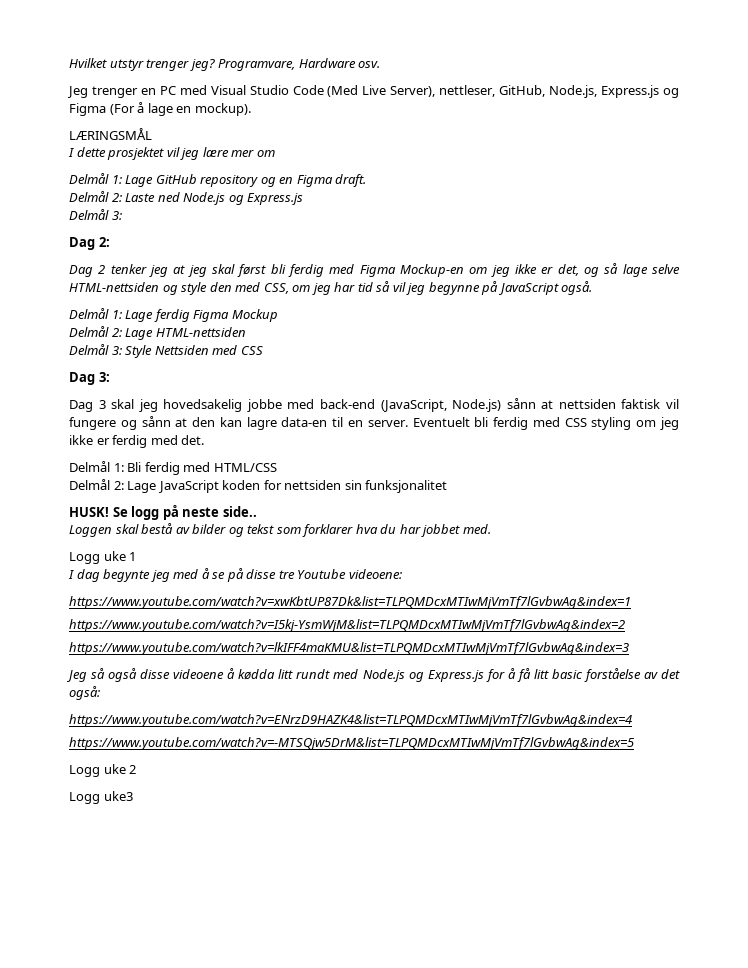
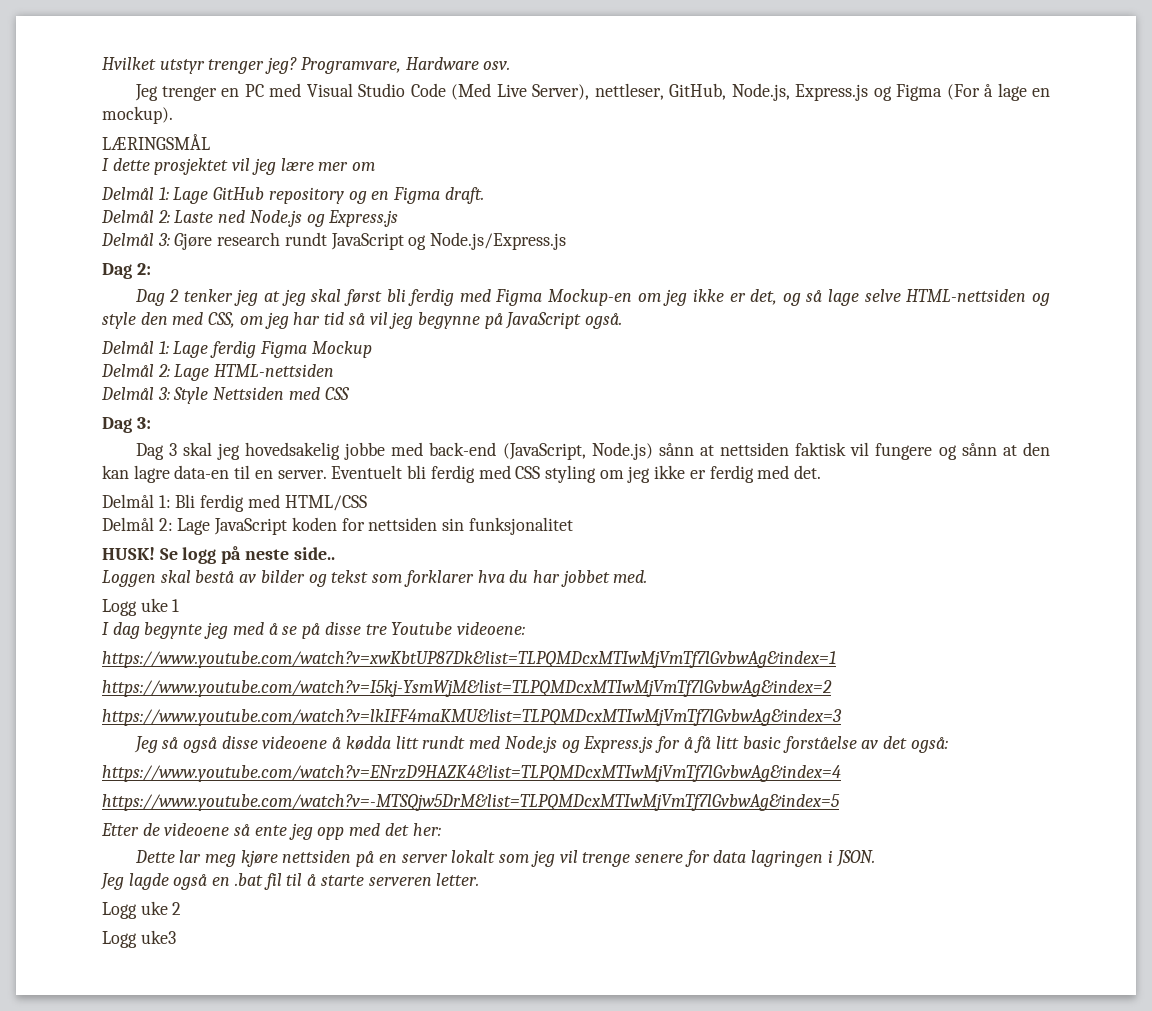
(122, 215) none -> [174,232,567,250] Gjøre research rundt JavaScript og Node.js/Express.js
(634, 743) none -> [101,823,441,840] [134,850,875,867] [100,873,480,890] // Etter de videoene så ente jeg opp med det her: // Dette lar meg kjøre nettsiden på en server lokalt som jeg vil trenge senere for data lagringen i JSON. // Jeg lagde også en .bat fil til å starte serveren letter.

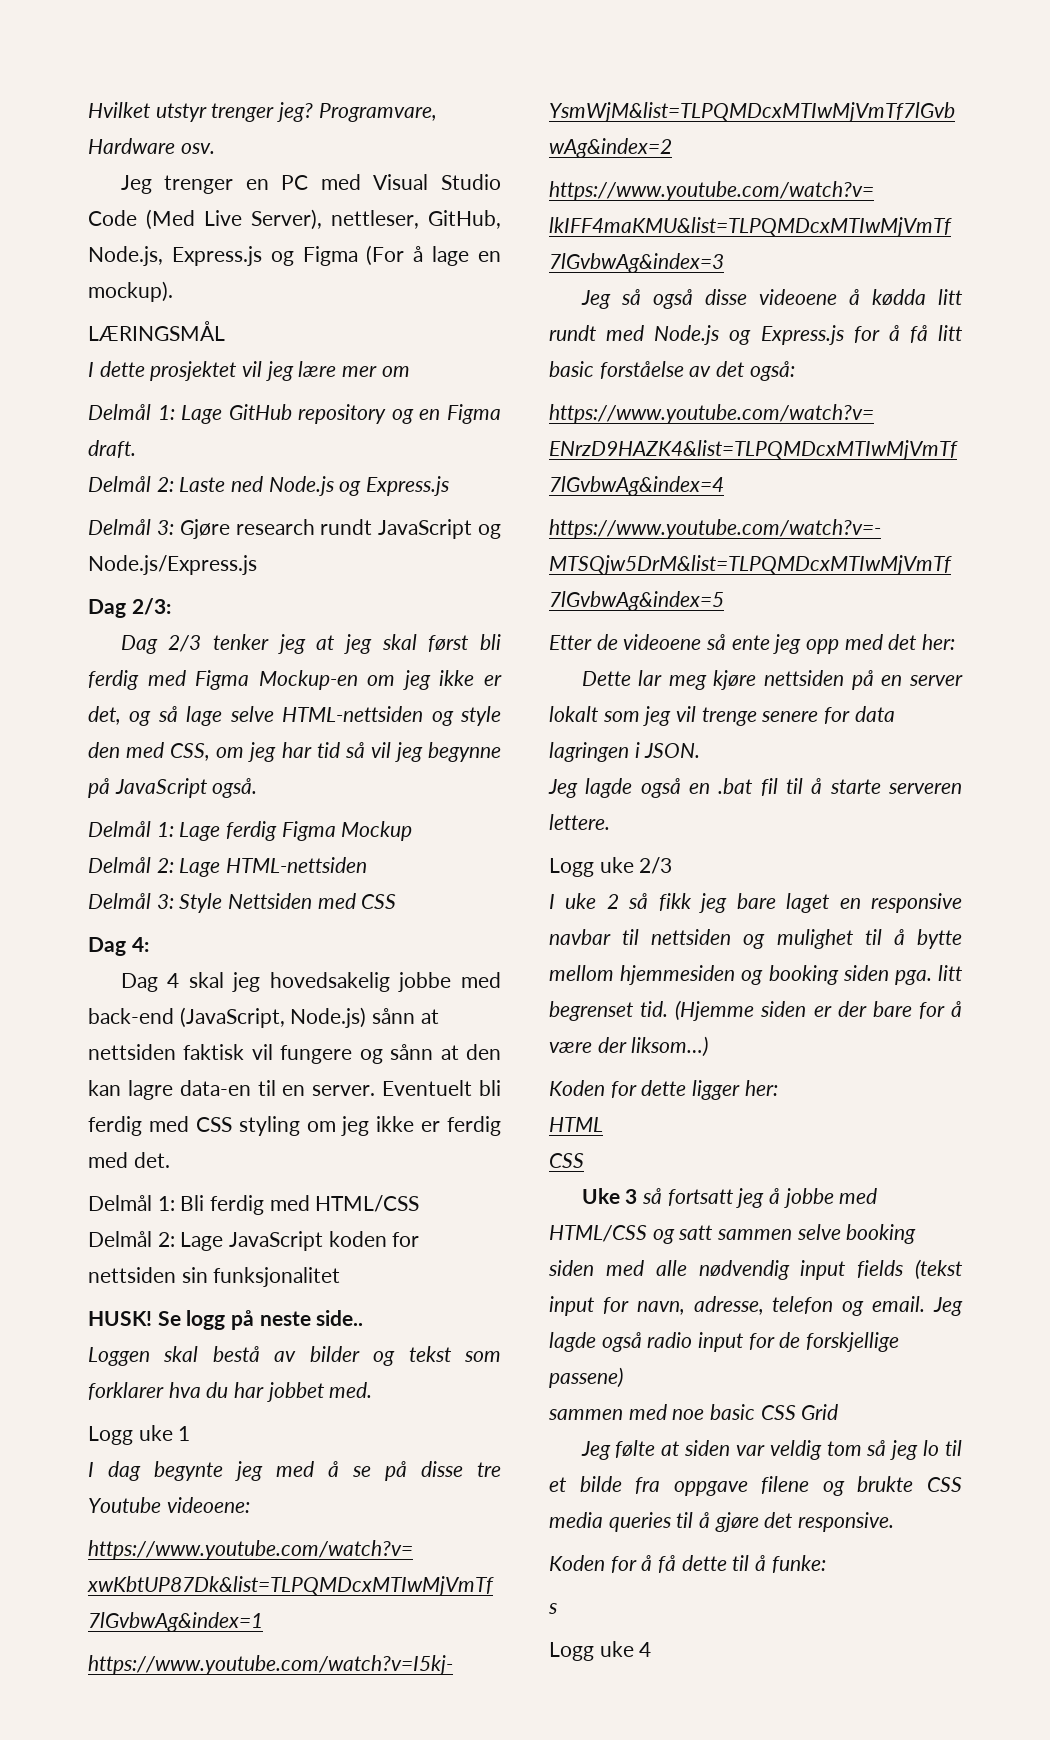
[136,263,151,275] [134,289,180,306] 2: // Dag 2 -> [131,598,171,615] [120,635,202,654] 2/3: // Dag 2/3
[136,417,151,429] [135,443,177,460] 3: // Dag 3 -> [131,937,149,952] [120,973,180,992] 4: // Dag 4
[436,873,480,886] [102,901,182,919] [102,930,176,948] letter. // Logg uke 2 // Logg uke3 -> [549,814,610,830] [549,857,673,877] [549,893,962,913] [549,929,962,949] [549,965,963,985] [549,1000,962,1021] [549,1036,709,1057] [549,1080,778,1100] [549,1117,603,1132] [549,1153,584,1168] [581,1188,878,1208] [549,1224,917,1244] [548,1259,963,1280] [549,1296,963,1316] [549,1332,900,1352] [549,1367,623,1388] [548,1404,839,1420] [580,1440,963,1460] [549,1476,962,1496] [549,1512,895,1532] [549,1555,826,1573] [548,1603,557,1614] [549,1641,652,1661] lettere. // Logg uke 2/3 // I uke 2 så fikk jeg bare laget en responsive navbar til nettsiden og mulighet til å bytte mellom hjemmesiden og booking siden pga. litt begrenset tid. (Hjemme siden er der bare for å være der liksom…) // Koden for dette ligger her: // HTML // CSS // Uke 3 så fortsatt jeg å jobbe med HTML/CSS og satt sammen selve booking siden med alle nødvendig input fields (tekst input for navn, adresse, telefon og email. Jeg lagde også radio input for de forskjellige passene) // sammen med noe basic CSS Grid // Jeg følte at siden var veldig tom så jeg lo til et bilde fra oppgave filene og brukte CSS media queries til å gjøre det responsive. // Koden for å få dette til å funke: // s // Logg uke 4

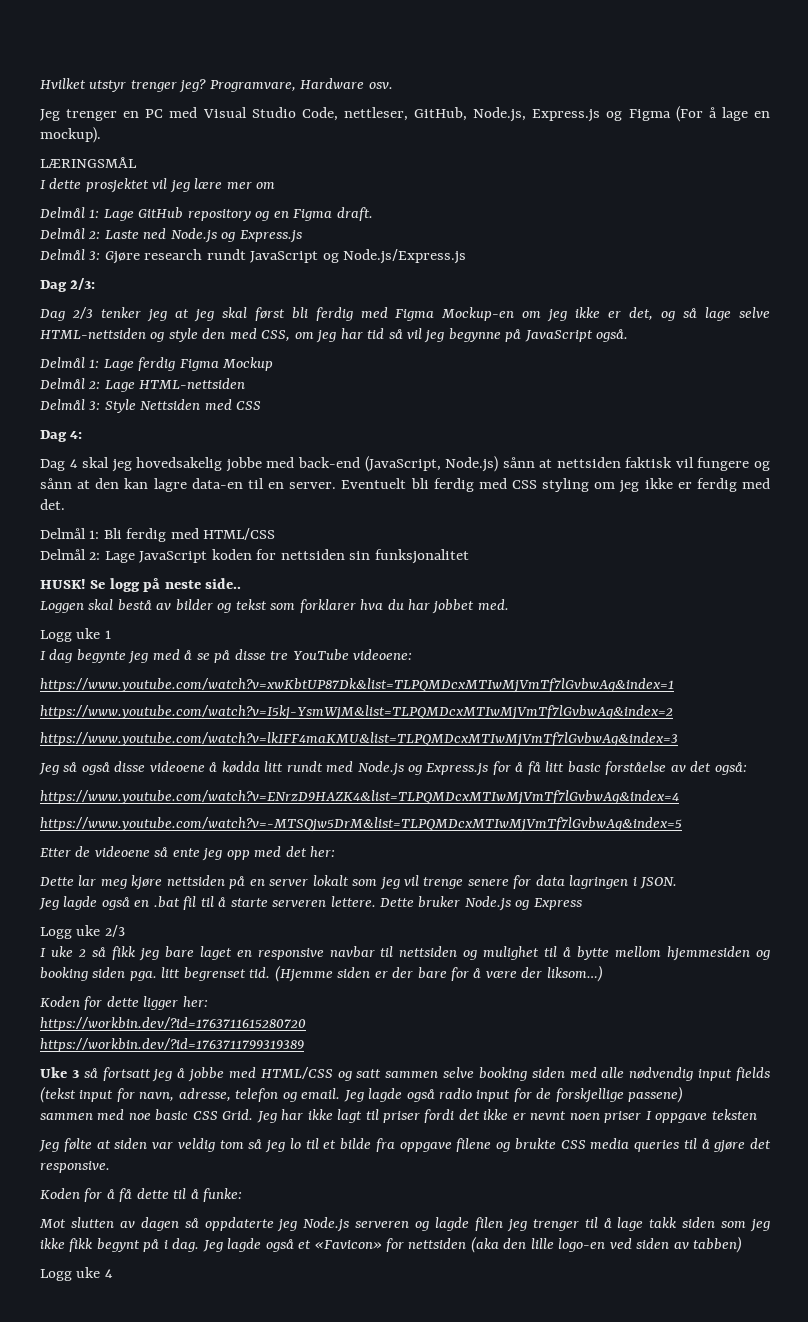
[88,209,322,230] Code (Med Live Server), -> [301,107,338,121] Code,
[88,1497,161,1513] Youtube -> [292,649,349,661] YouTube
(610, 822) none -> [380,896,582,911] Dette bruker Node.js og Express
[549,1117,603,1132] [549,1153,584,1168] HTML // CSS -> [40,1017,306,1031] [40,1038,304,1052] https://workbin.dev/?id=1763711615280720 // https://workbin.dev/?id=1763711799319389
[801,1404,839,1420] Grid -> [222,1109,757,1123] Grid. Jeg har ikke lagt til priser fordi det ikke er nevnt noen priser I oppgave teksten
[548,1603,557,1614] s -> [39,1217,770,1232] [40,1236,743,1253] Mot slutten av dagen så oppdaterte jeg Node.js serveren og lagde filen jeg trenger til å lage takk siden som jeg ikke fikk begynt på i dag. Jeg lagde også et «Favicon» for nettsiden (aka den lille logo-en ved siden av tabben)

